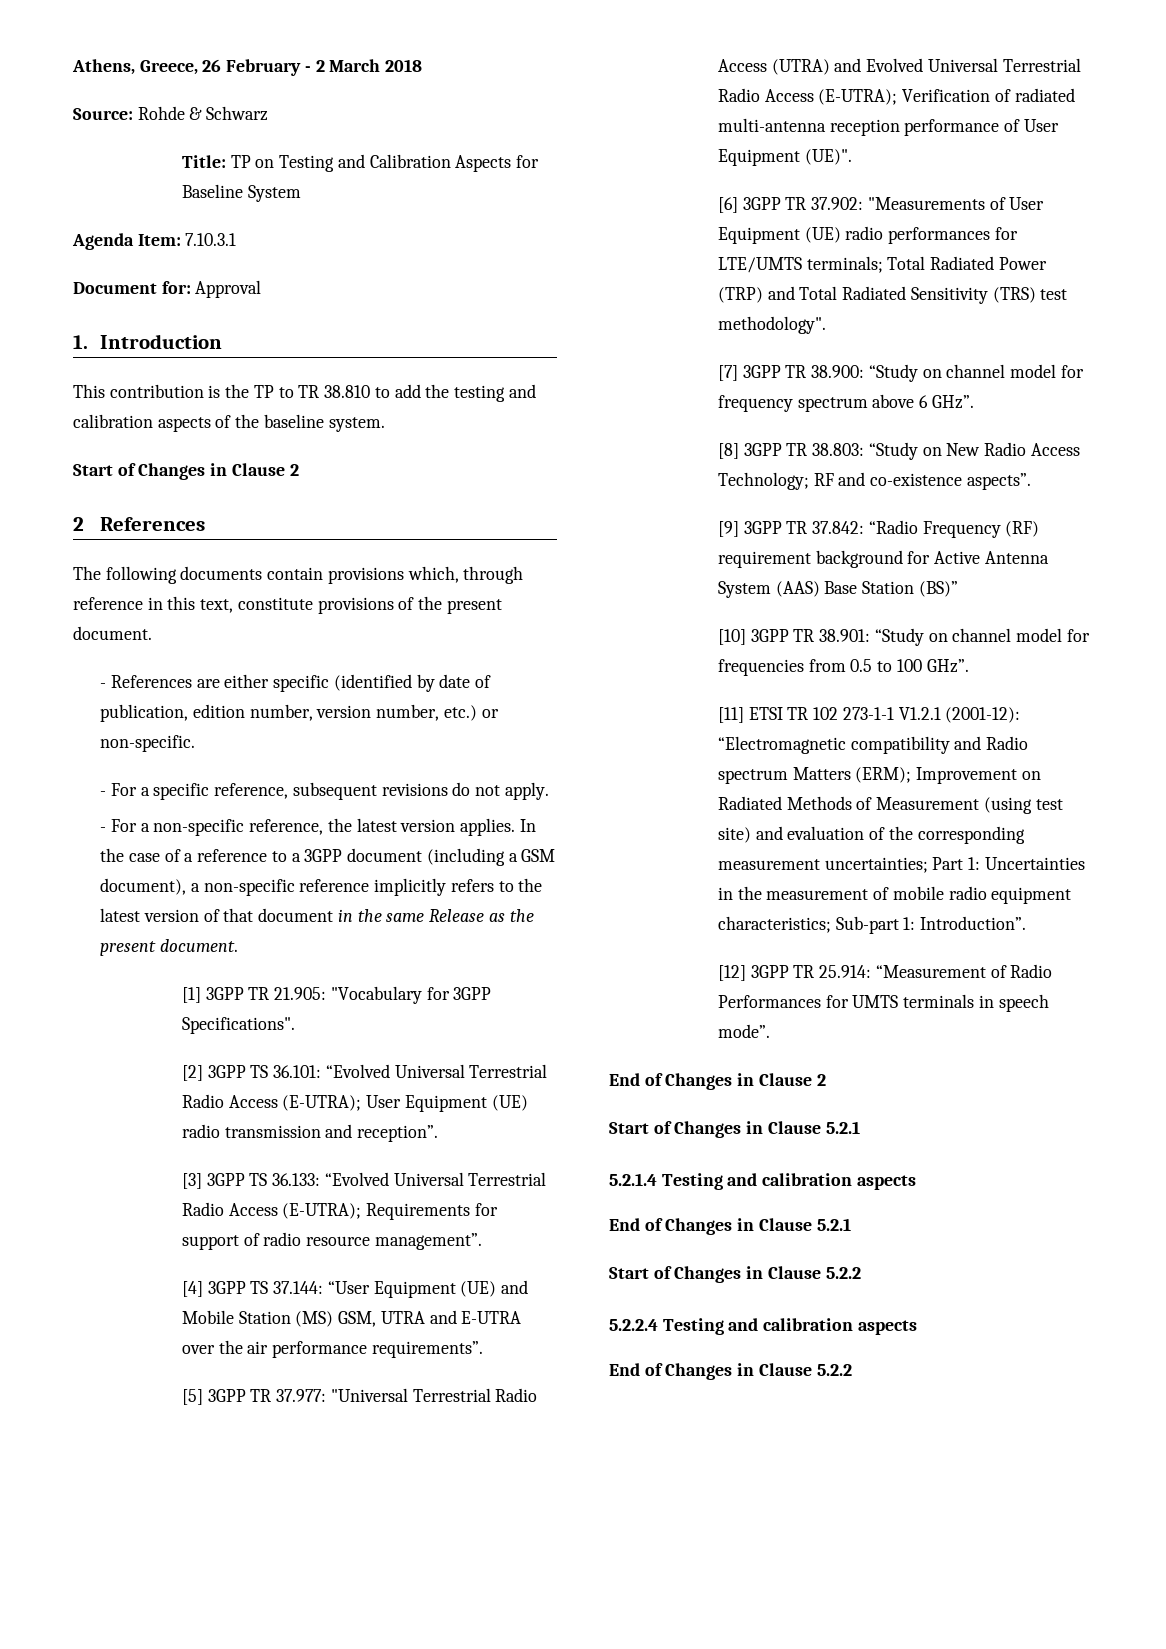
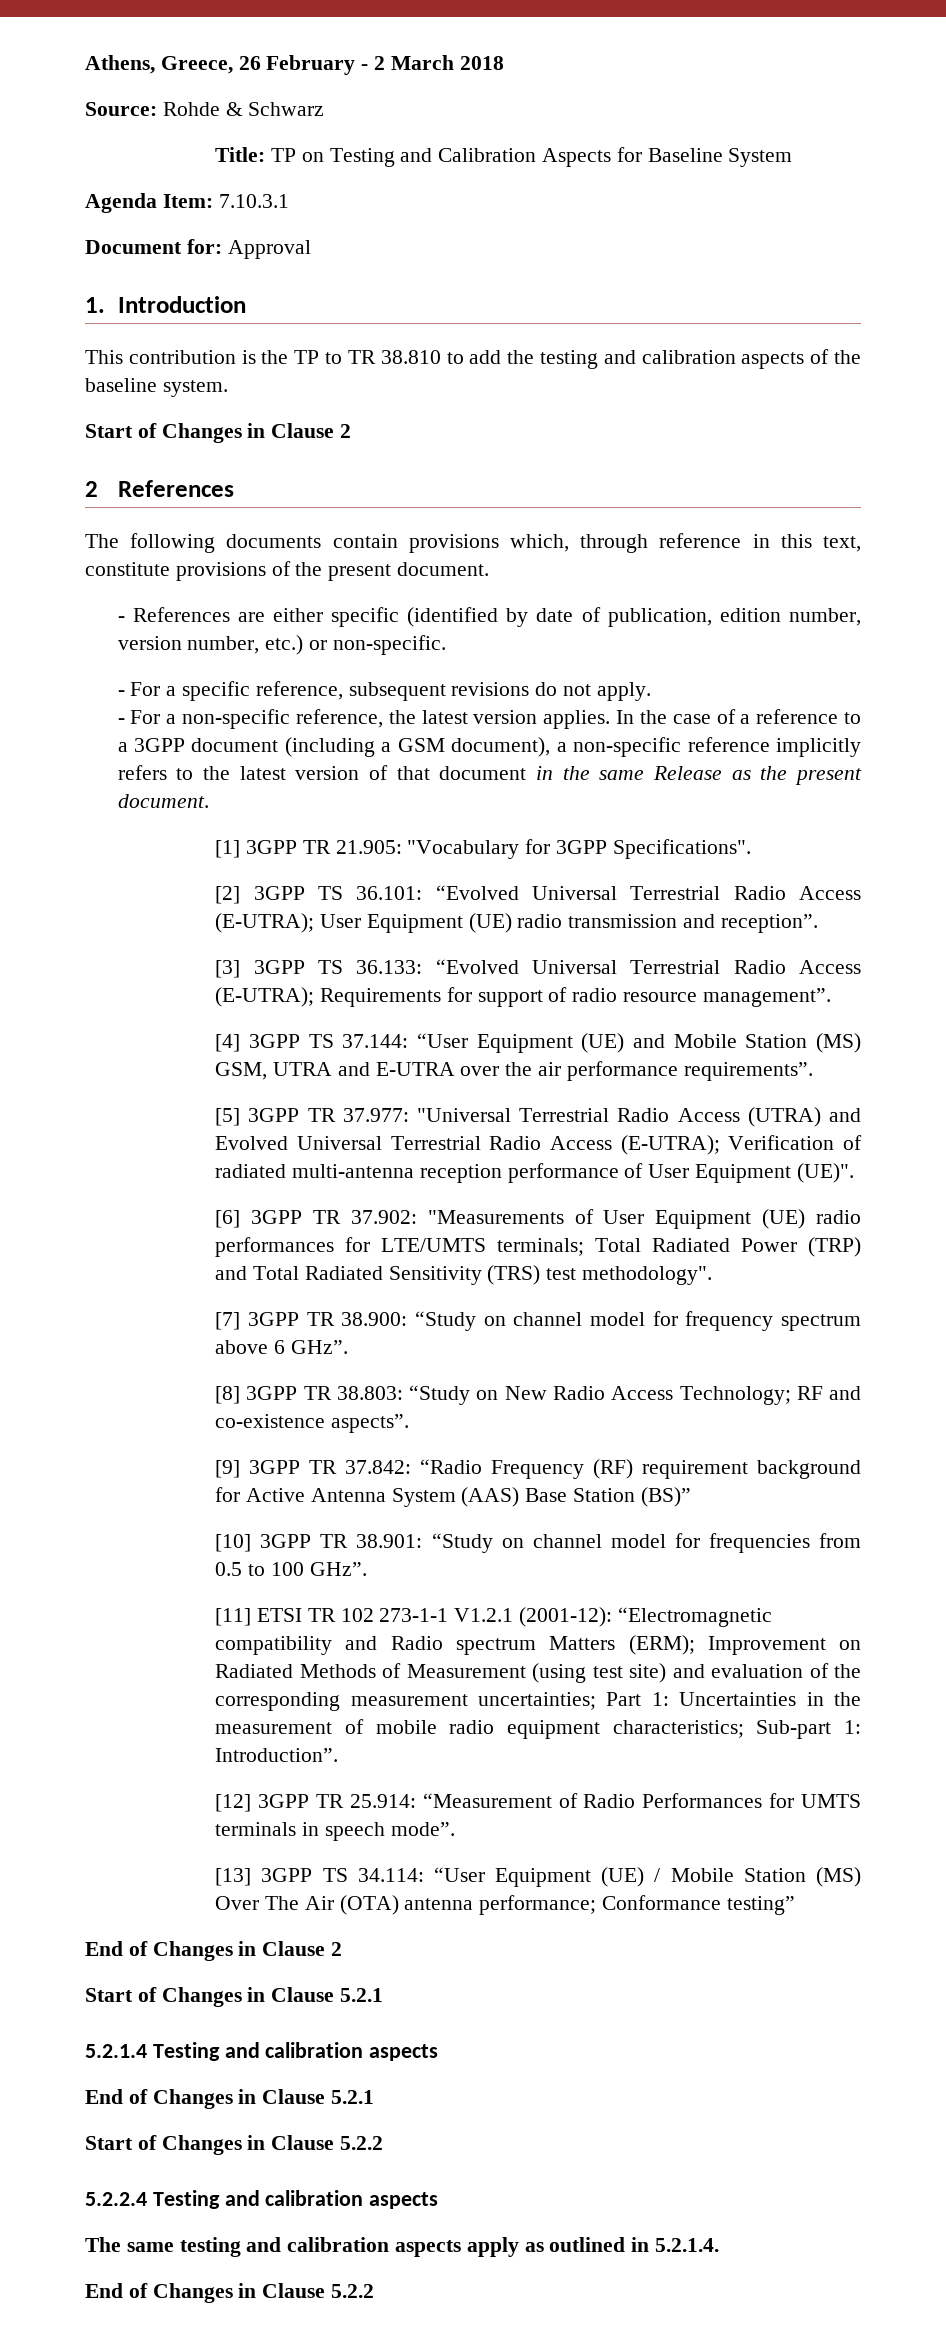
(771, 1031) none -> [215,1867,862,1887] [215,1895,795,1915] // [13] 3GPP TS 34.114: “User Equipment (UE) / Mobile Station (MS) Over The Air (OTA) antenna performance; Conformance testing”
(917, 1327) none -> [85,2237,720,2257] // The same testing and calibration aspects apply as outlined in 5.2.1.4.

